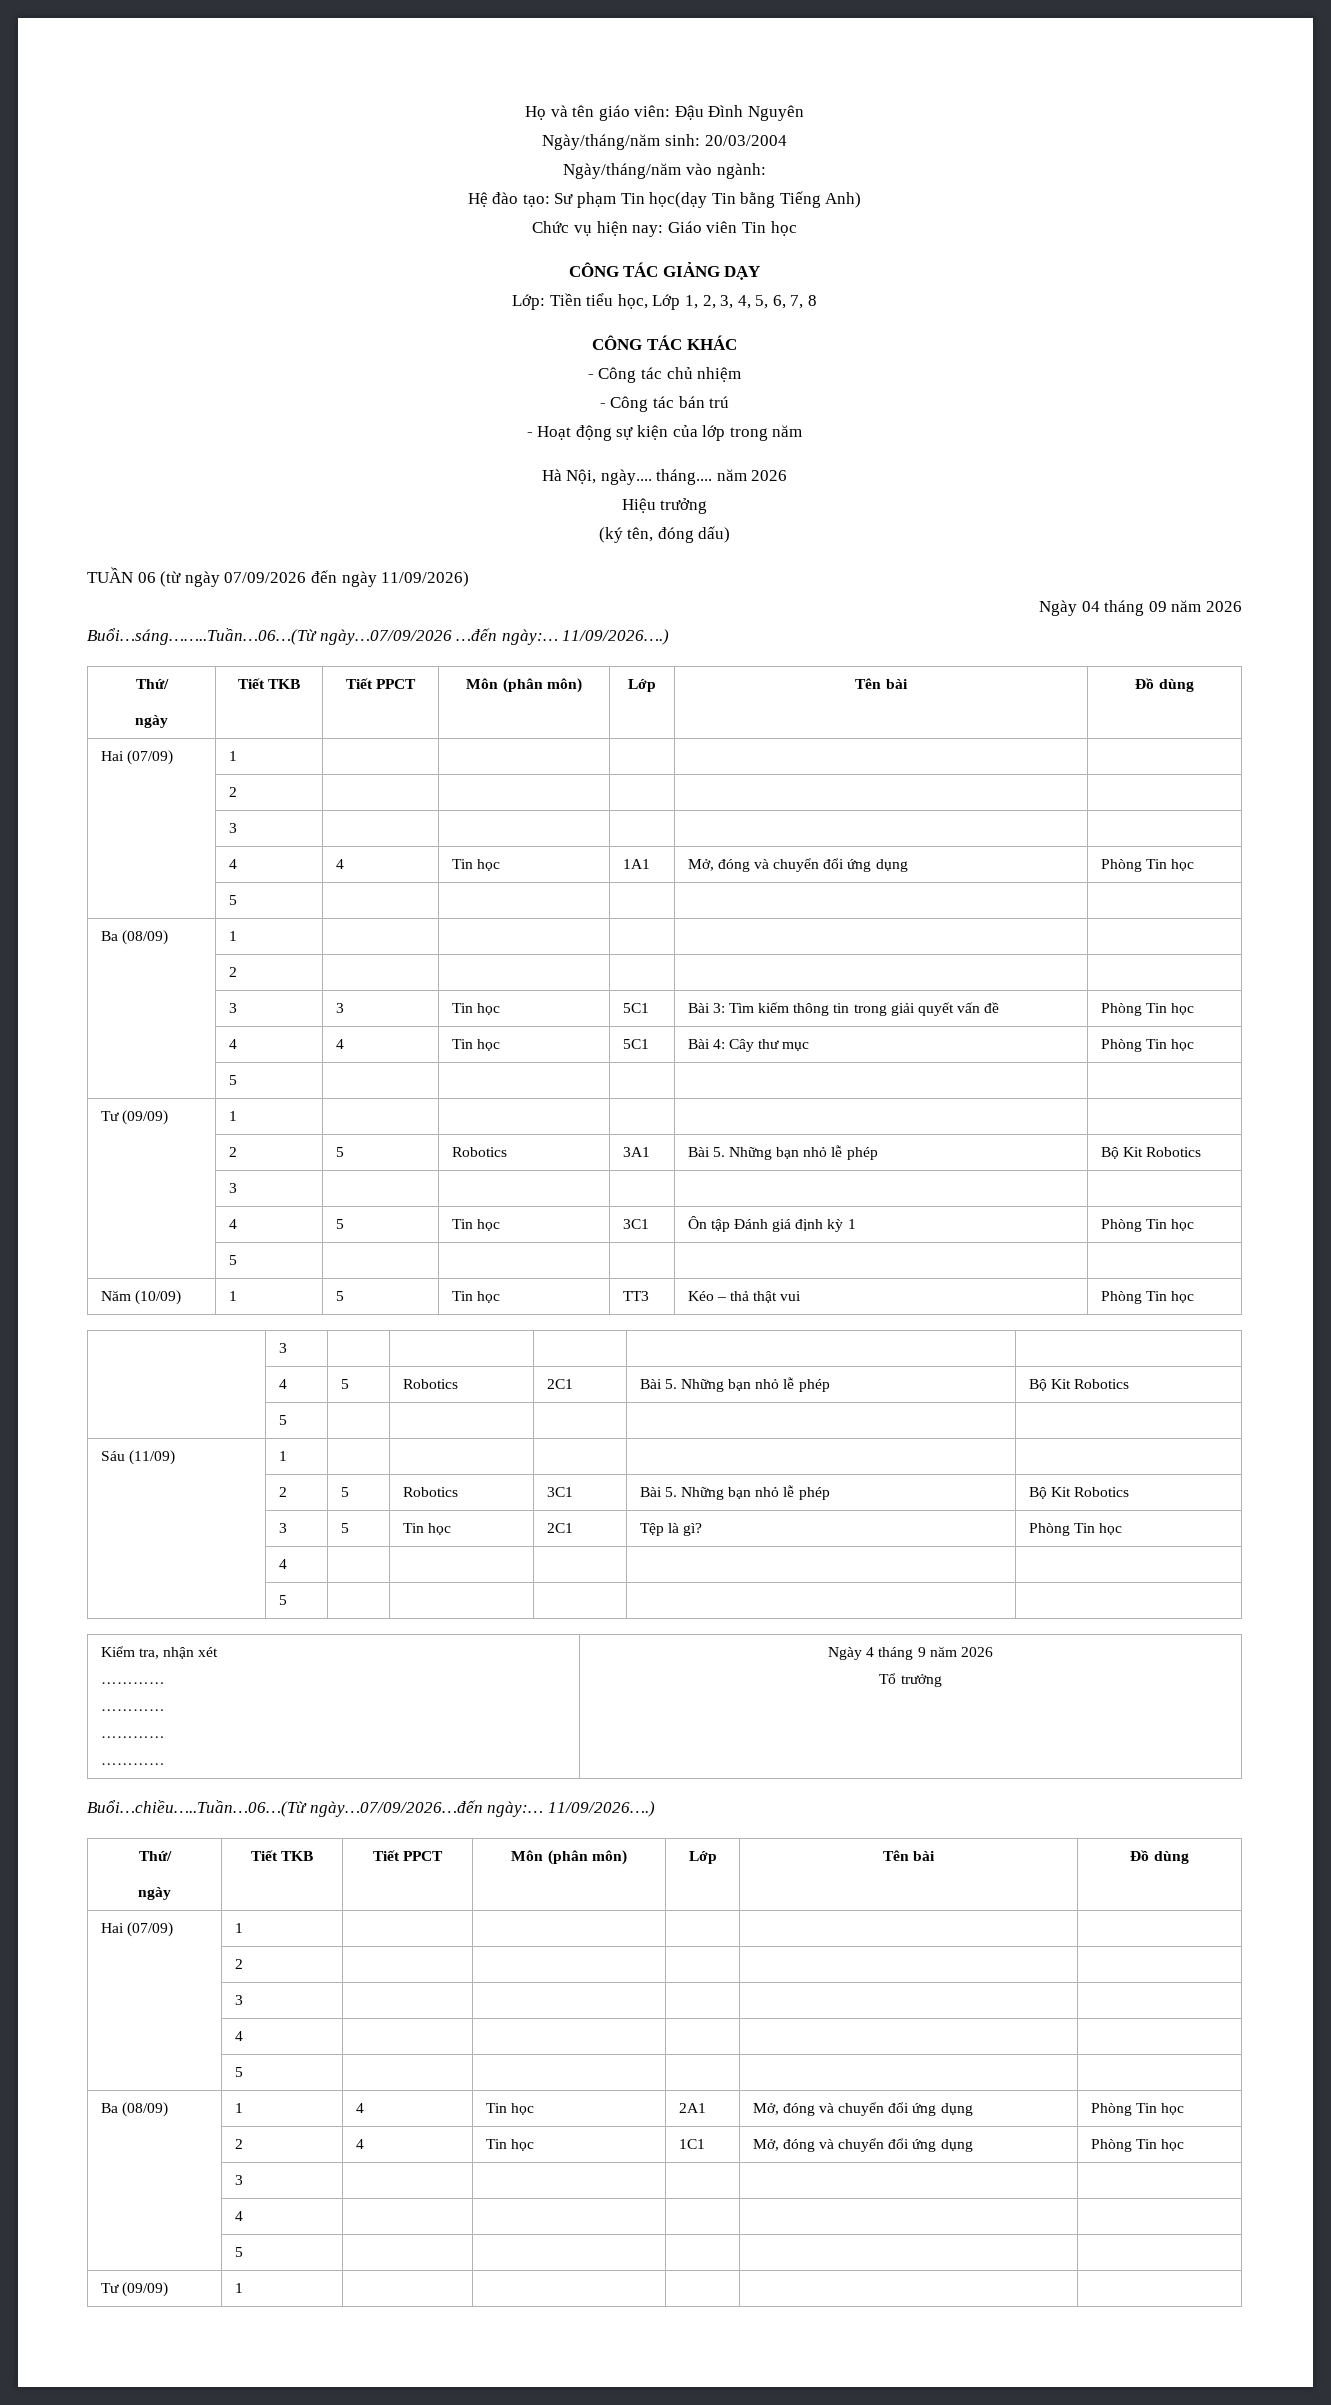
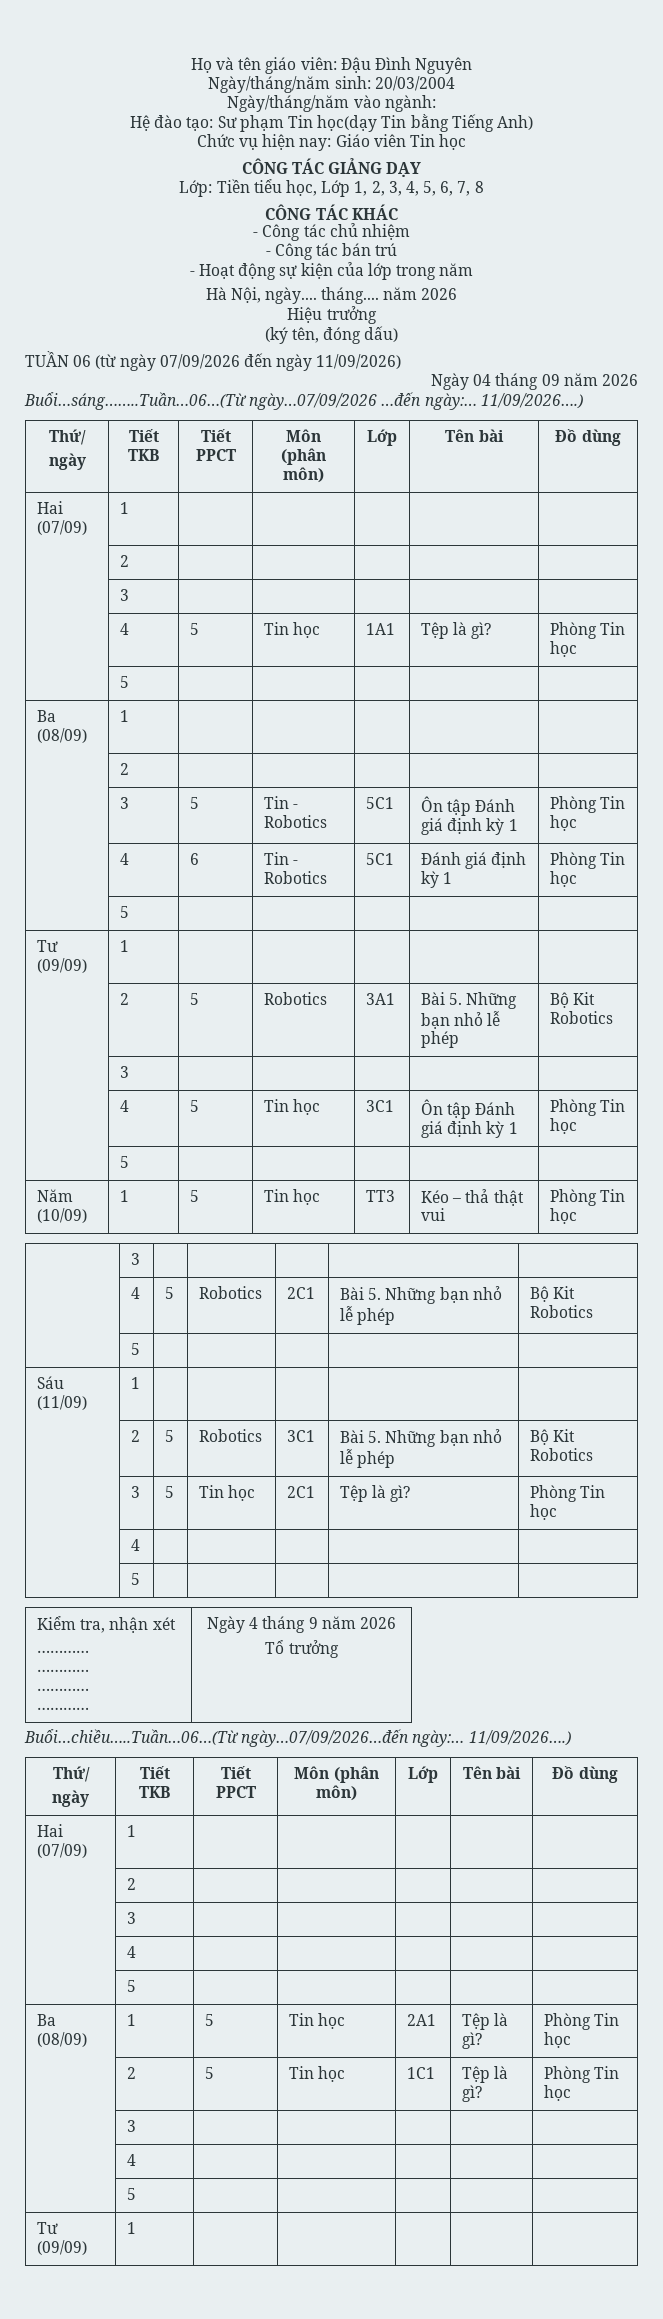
[335,859,344,869] 4 -> [190,623,200,635] 5
[687,858,908,872] Mở, đóng và chuyển đổi ứng dụng -> [421,622,492,639] Tệp là gì?
[335,1003,344,1013] [451,1003,500,1015] [622,1003,649,1013] [687,1002,1000,1016] [1100,1003,1194,1016] [228,1039,237,1049] [335,1039,344,1049] [451,1039,500,1051] [622,1039,649,1049] [687,1039,810,1052] 3 | Tin học | 5C1 | Bài 3: Tìm kiếm thông tin trong giải quyết vấn đề | Phòng Tin học // | 4 | 4 | Tin học | 5C1 | Bài 4: Cây thư mục -> [190,797,200,809] [264,796,299,809] [264,815,328,828] [366,797,395,809] [421,796,516,816] [421,818,518,835] [550,796,626,813] [550,815,578,831] [120,853,130,865] [190,853,200,865] [264,852,299,865] [264,871,328,884] [366,853,395,865] [421,852,527,869] [421,871,453,888] 5 | Tin - Robotics | 5C1 | Ôn tập Đánh giá định kỳ 1 | Phòng Tin học // | 4 | 6 | Tin - Robotics | 5C1 | Đánh giá định kỳ 1
[355,2103,364,2113] 4 -> [205,2014,215,2026] 5
[752,2102,973,2116] Mở, đóng và chuyển đổi ứng dụng -> [462,2013,509,2030] [462,2032,483,2049] Tệp là gì?
[355,2139,364,2149] 4 -> [205,2067,215,2079] 5
[752,2138,973,2152] Mở, đóng và chuyển đổi ứng dụng -> [462,2066,509,2083] [462,2085,483,2102] Tệp là gì?

